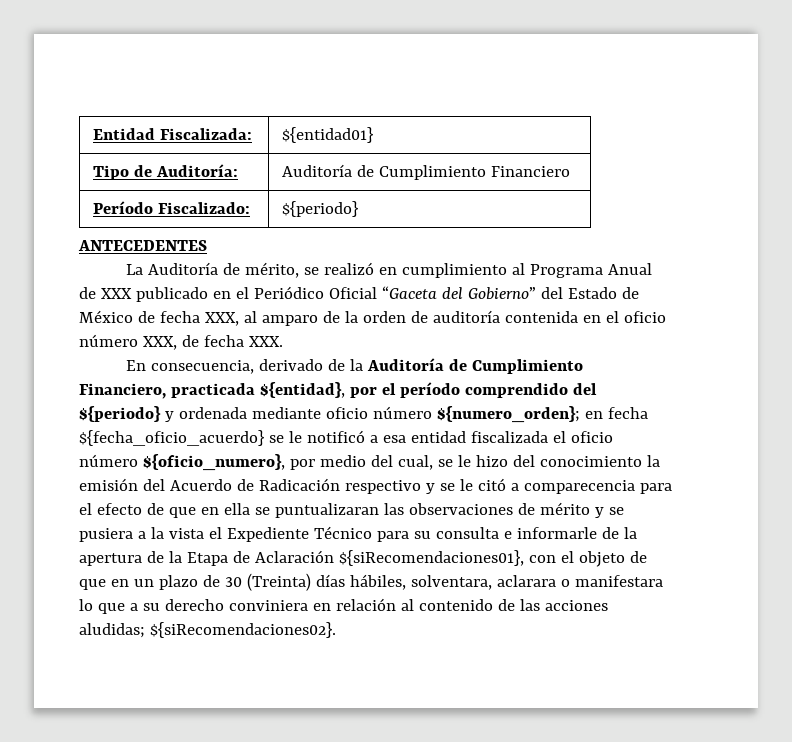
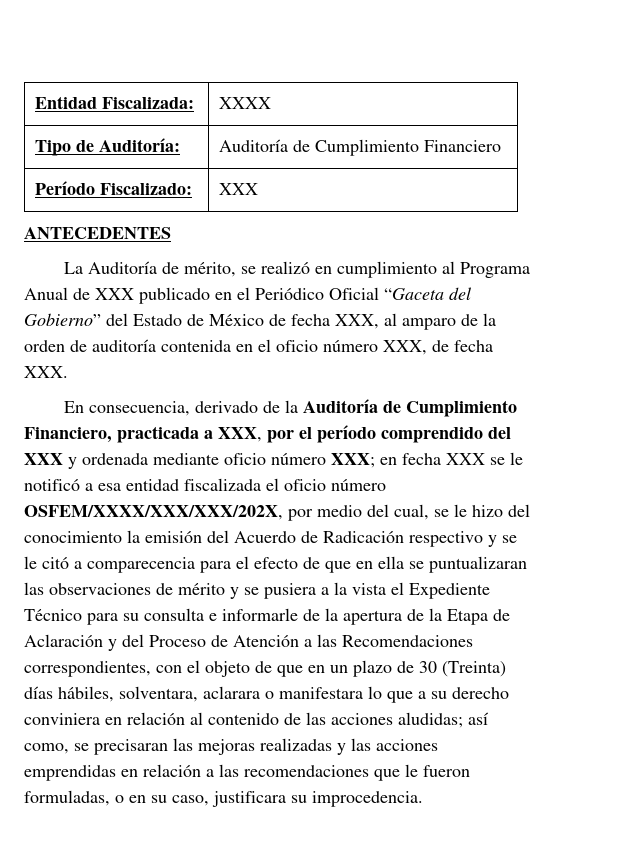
[282,127,374,143] ${entidad01} -> [219,97,272,109] XXXX
[282,201,359,217] ${periodo} -> [219,183,259,195] XXX
[259,382,345,398] ${entidad}, -> [204,427,262,442] a XXX,
[79,406,161,422] ${periodo} -> [24,453,63,465] XXX
[436,406,580,423] ${numero_orden}; -> [331,453,375,468] XXX;
[79,430,264,446] ${fecha_oficio_acuerdo} -> [446,453,485,465] XXX
[142,454,285,471] ${oficio_numero}, -> [24,505,283,520] OSFEM/XXXX/XXX/XXX/202X,
[338,550,524,566] ${siRecomendaciones01}, -> [108,634,473,651] [24,661,151,677] y del Proceso de Atención a las Recomendaciones correspondientes,
[149,622,336,638] ${siRecomendaciones02}. -> [468,712,488,725] [24,738,438,755] [24,764,470,781] [24,790,423,807] así como, se precisaran las mejoras realizadas y las acciones emprendidas en relación a las recomendaciones que le fueron formuladas, o en su caso, justificara su improcedencia.

